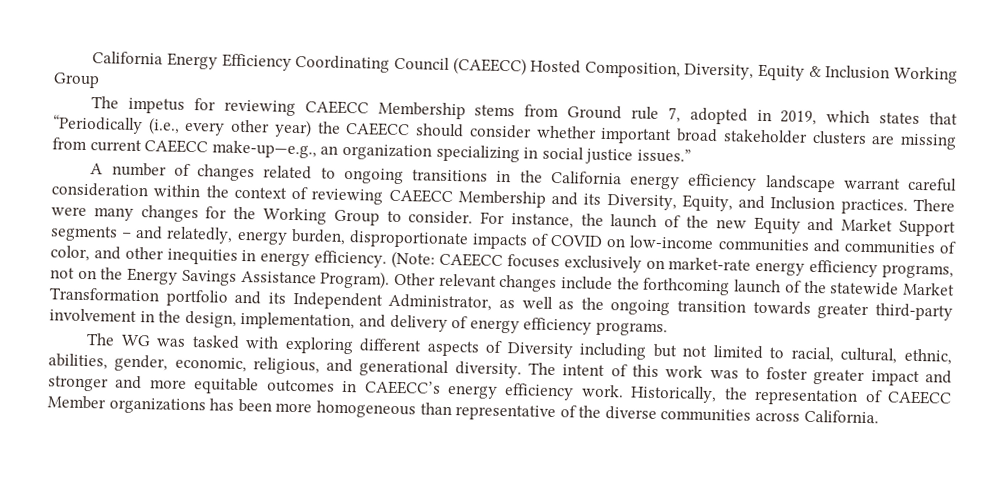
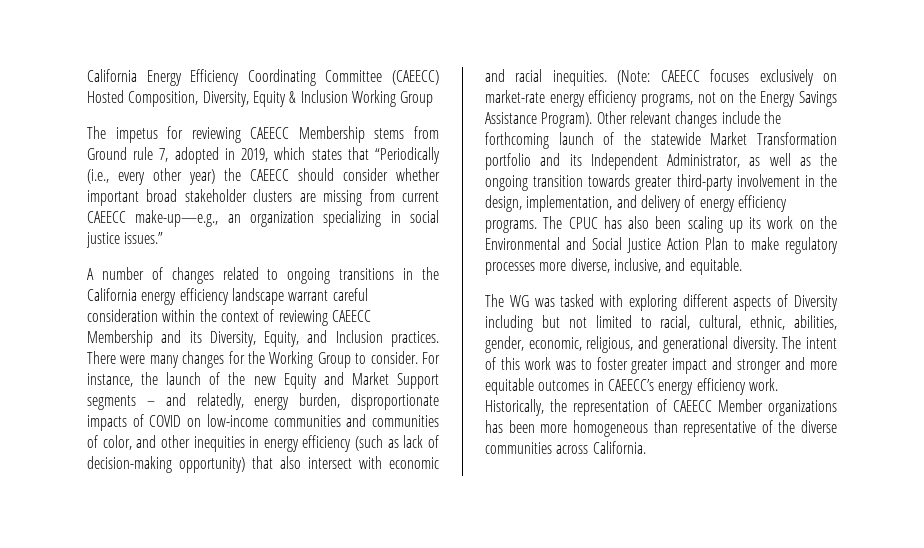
[393,56,450,71] Council -> [325,70,383,82] Committee
[314,250,388,268] efficiency. -> [302,435,439,452] [87,456,439,473] [485,69,607,86] efficiency (such as lack of decision-making opportunity) that also intersect with economic and racial inequities.
(668, 329) none -> [543,216,837,233] [485,237,838,254] [485,258,742,275] The CPUC has also been scaling up its work on the Environmental and Social Justice Action Plan to make regulatory processes more diverse, inclusive, and equitable.

